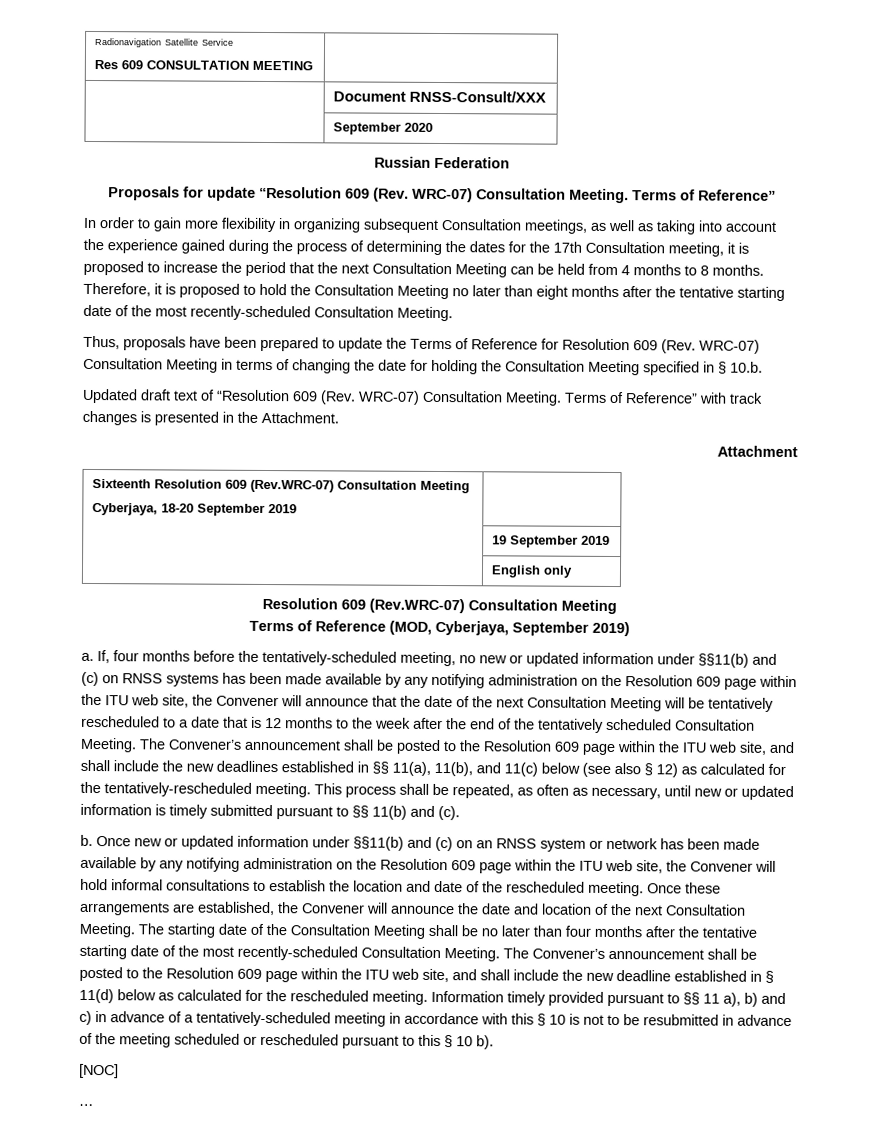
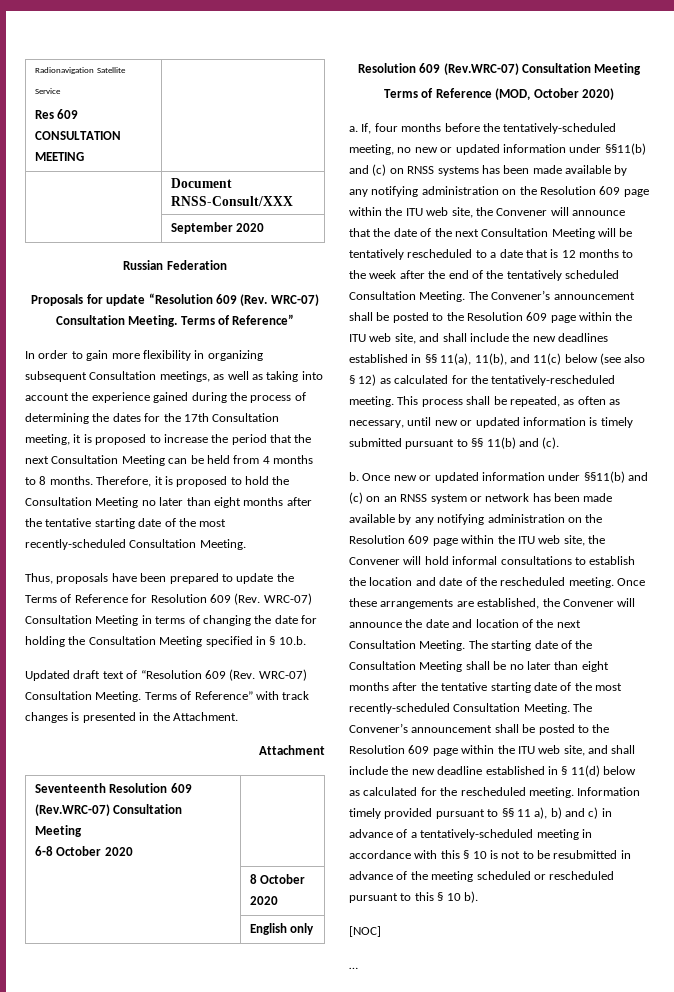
[91,478,470,494] [91,502,297,516] [491,535,610,548] Sixteenth Resolution 609 (Rev.WRC-07) Consultation Meeting // Cyberjaya, 18-20 September 2019 | // | 19 September 2019 -> [34,783,192,793] [34,804,183,816] [34,825,82,837] [34,846,133,856] [249,874,306,884] [249,896,278,905] Seventeenth Resolution 609 (Rev.WRC-07) Consultation Meeting // 6-8 October 2020 | // | 8 October 2020
[434,620,630,637] Cyberjaya, September 2019) -> [533,88,614,100] October 2020)
[565,925,591,937] four -> [581,661,609,672] eight

